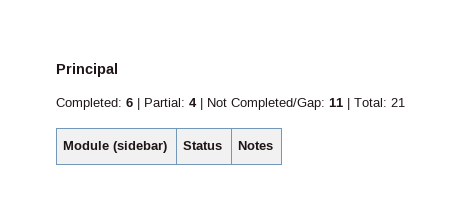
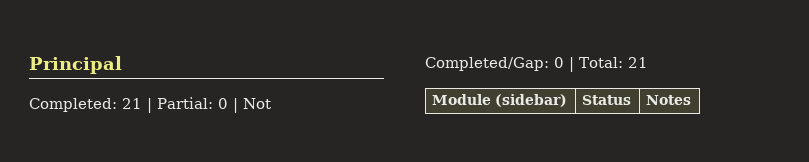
[126,98,133,107] 6 -> [122,98,142,109] 21
[189,98,197,107] 4 -> [218,98,228,109] 0
[329,98,343,107] 11 -> [554,57,564,68] 0

